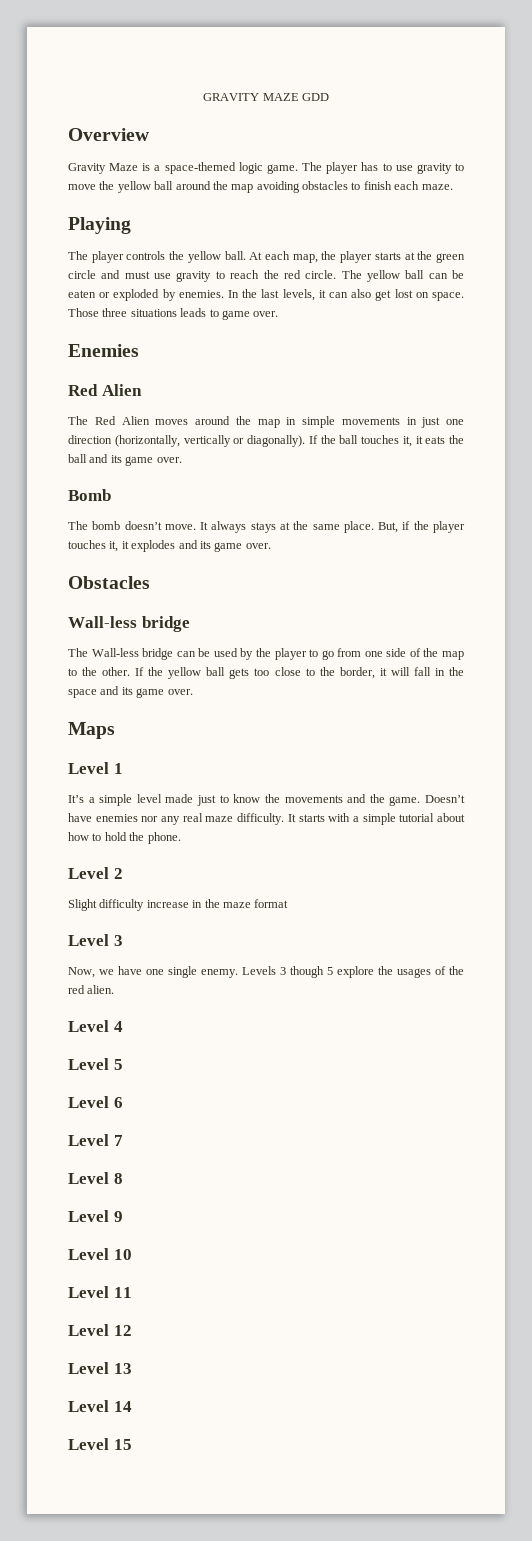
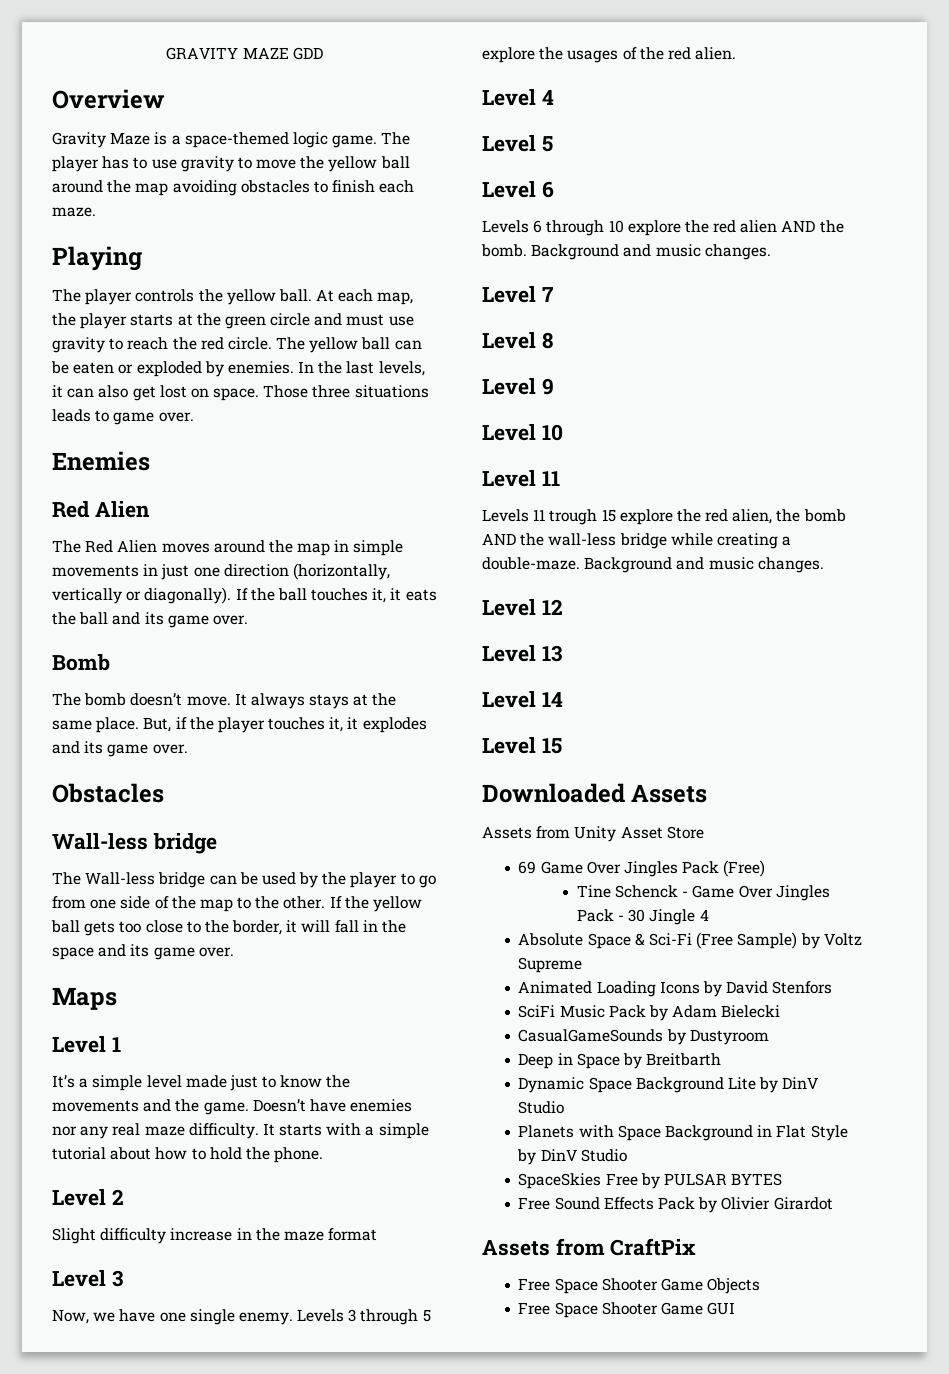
[290,966,324,978] though -> [360,1309,419,1325] through
(123, 1102) none -> [482,220,844,236] [481,244,771,260] // Levels 6 through 10 explore the red alien AND the bomb. Background and music changes.
(132, 1292) none -> [482,509,846,525] [482,533,792,549] [482,557,824,573] // Levels 11 trough 15 explore the red alien, the bomb AND the wall-less bridge while creating a double-maze. Background and music changes.
(132, 1444) none -> [482,783,708,803] [482,826,704,842] [518,860,766,877] [576,885,830,901] [576,909,709,925] [518,932,862,949] [518,957,583,973] [518,981,833,997] [518,1005,781,1021] [518,1029,769,1045] [518,1053,722,1069] [518,1077,819,1093] [518,1101,565,1114] [518,1125,848,1141] [517,1149,627,1165] [518,1173,783,1189] [518,1197,833,1213] [482,1238,697,1256] [518,1278,761,1294] [518,1302,736,1318] // Downloaded Assets // Assets from Unity Asset Store // 69 Game Over Jingles Pack (Free) // Tine Schenck - Game Over Jingles Pack - 30 Jingle 4 // Absolute Space & Sci-Fi (Free Sample) by Voltz Supreme // Animated Loading Icons by David Stenfors // SciFi Music Pack by Adam Bielecki // CasualGameSounds by Dustyroom // Deep in Space by Breitbarth // Dynamic Space Background Lite by DinV Studio // Planets with Space Background in Flat Style by DinV Studio // SpaceSkies Free by PULSAR BYTES // Free Sound Effects Pack by Olivier Girardot // Assets from CraftPix // Free Space Shooter Game Objects // Free Space Shooter Game GUI

